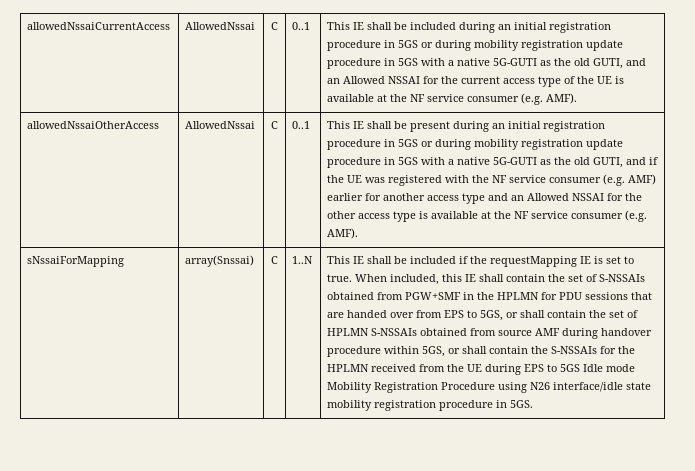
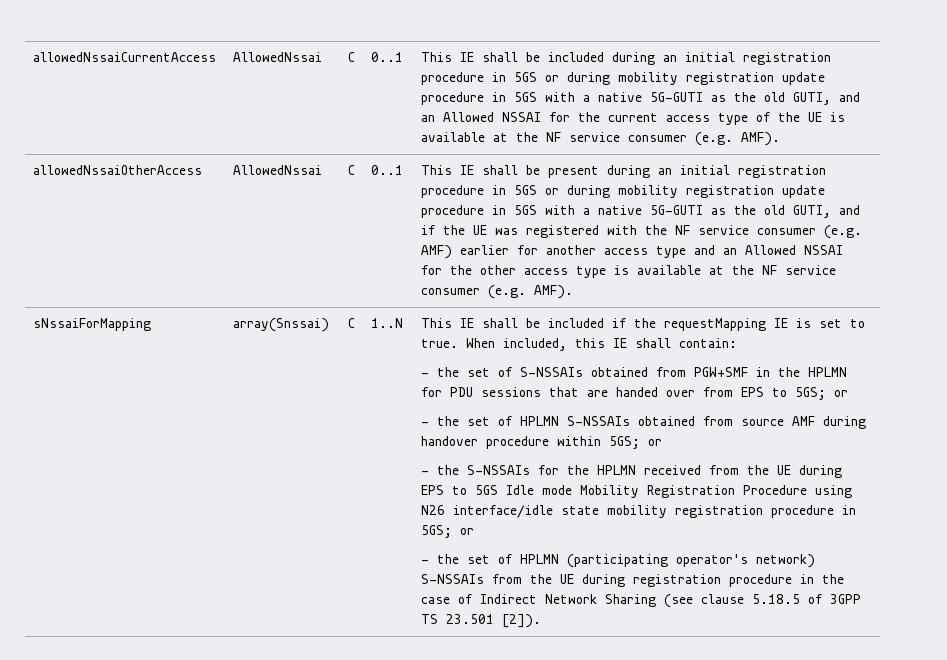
[506,274,546,282] contain -> [679,338,738,348] [421,373,430,377] contain: // -
[480,310,587,321] 5GS, or shall contain -> [795,387,849,400] [421,422,430,426] 5GS; or // -
[422,346,529,357] 5GS, or shall contain -> [609,436,663,449] [421,471,430,475] 5GS; or // -
[510,400,534,408] 5GS. -> [421,525,475,538] [421,554,816,568] [421,574,845,587] [421,594,862,608] [421,614,542,628] 5GS; or // - the set of HPLMN (participating operator's network) S-NSSAIs from the UE during registration procedure in the case of Indirect Network Sharing (see clause 5.18.5 of 3GPP TS 23.501 [2]).

